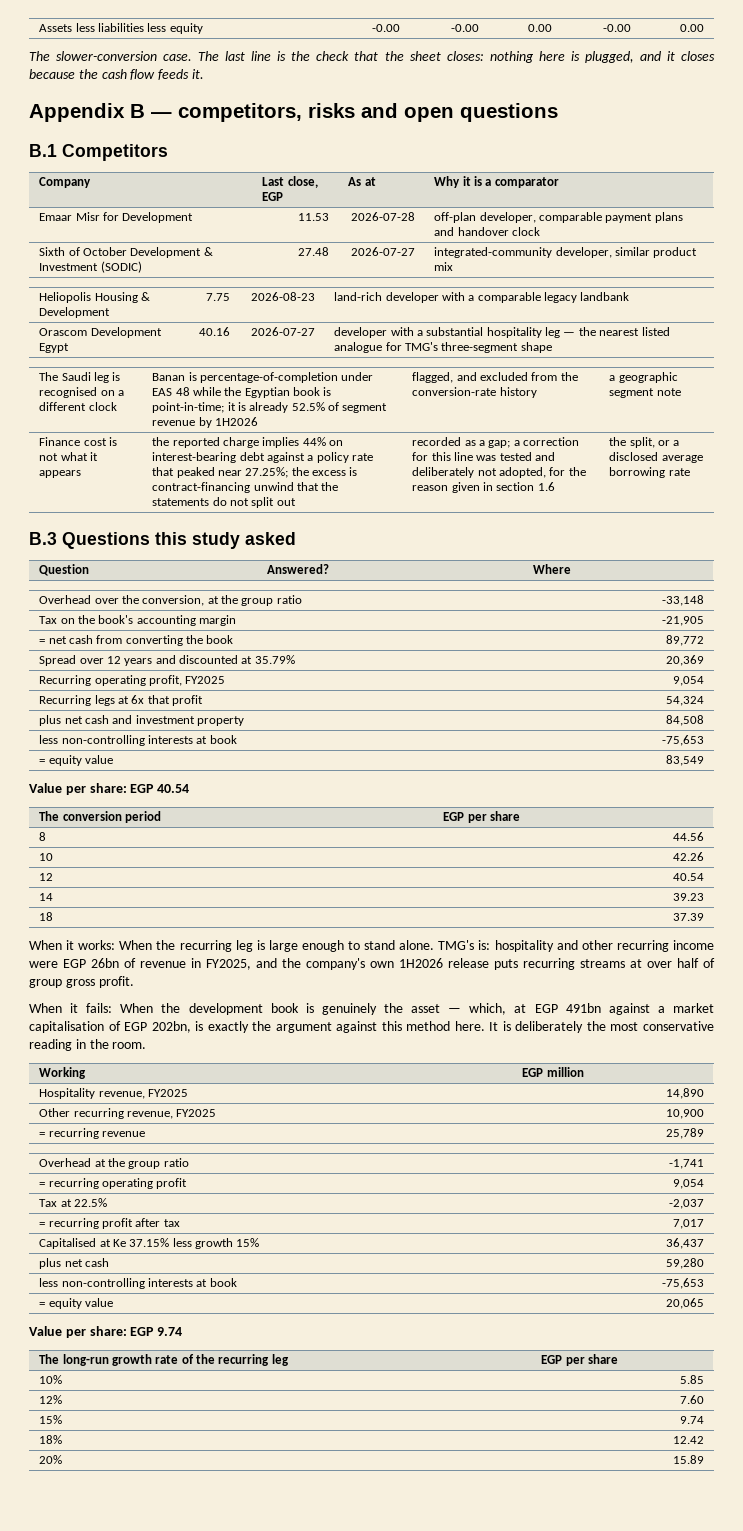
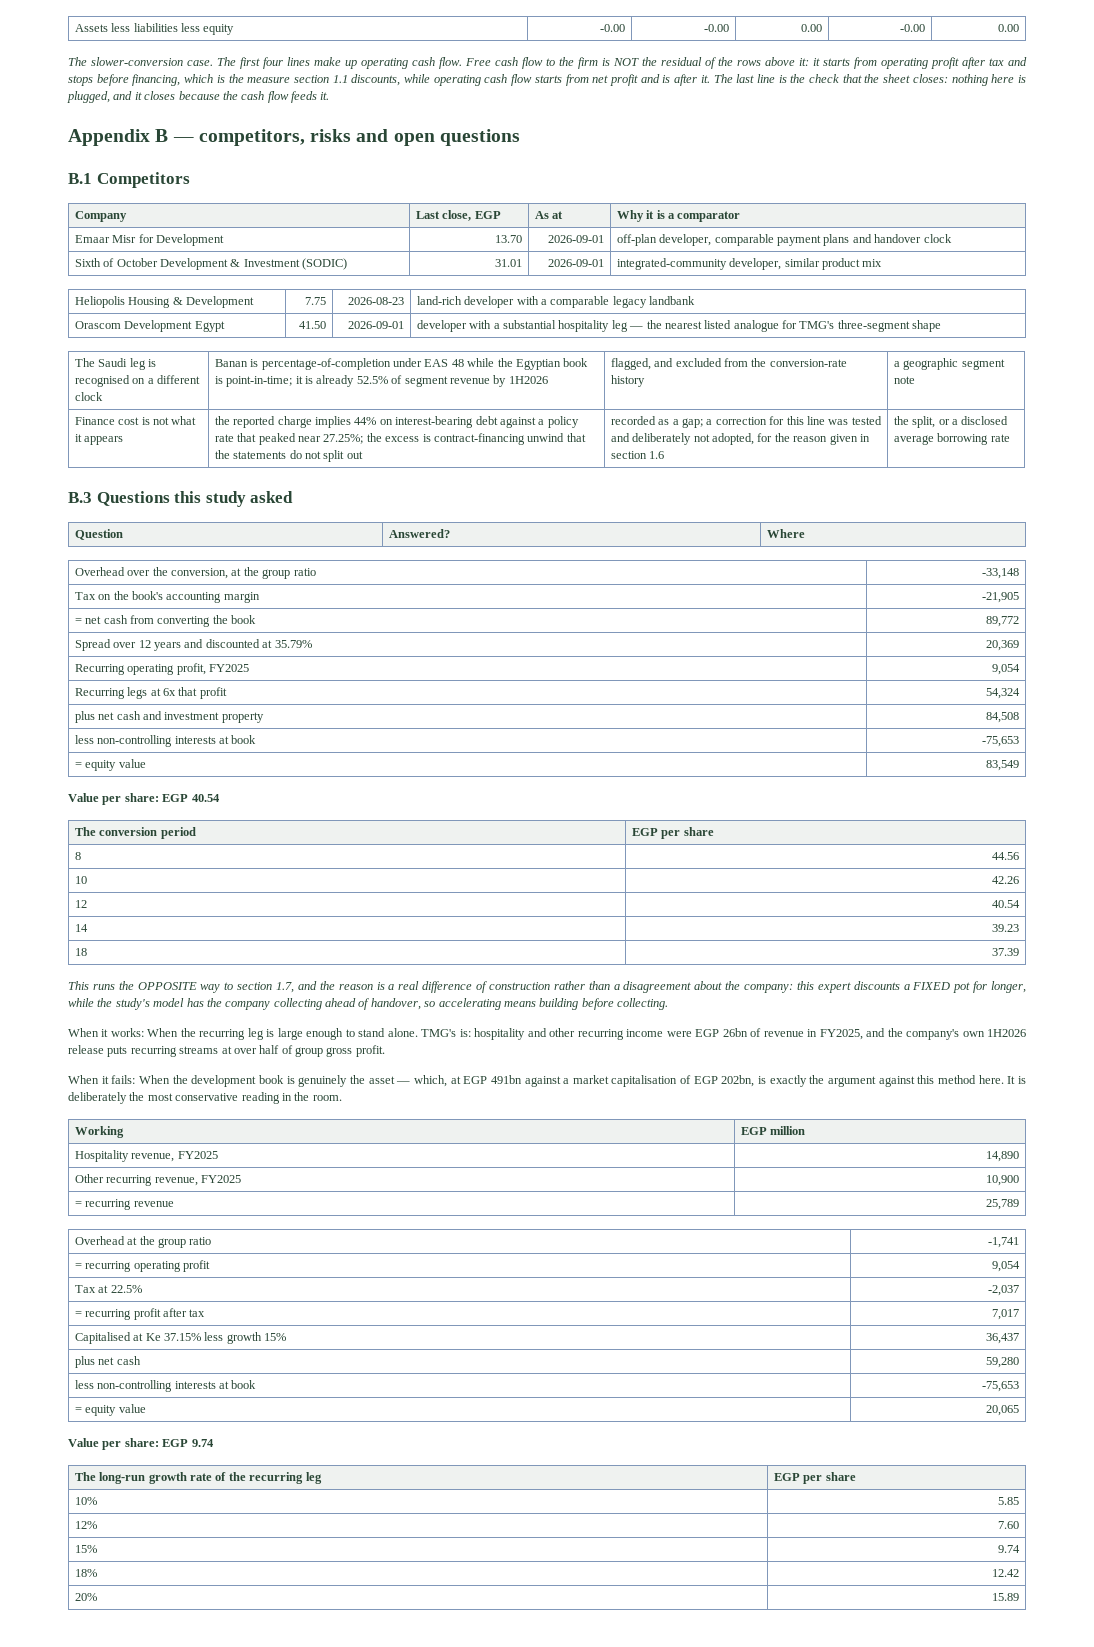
(220, 56) none -> [240,57,1027,69] [68,74,733,86] first four lines make up operating cash flow. Free cash flow to the firm is NOT the residual of the rows above it: it starts from operating profit after tax and stops before financing, which is the measure section 1.1 discounts, while operating cash flow starts from net profit and is after it. The
[297,213,329,221] [350,212,415,221] 11.53 | 2026-07-28 -> [495,235,523,243] [548,235,605,243] 13.70 | 2026-09-01
[297,247,329,256] [350,247,415,256] 27.48 | 2026-07-27 -> [495,259,523,267] [548,259,605,267] 31.01 | 2026-09-01
[198,327,230,336] [250,327,315,336] 40.16 | 2026-07-27 -> [299,321,327,329] [348,321,405,329] 41.50 | 2026-09-01
(704, 917) none -> [68,981,1026,993] [68,998,668,1010] // This runs the OPPOSITE way to section 1.7, and the reason is a real difference of construction rather than a disagreement about the company: this expert discounts a FIXED pot for longer, while the study's model has the company collecting ahead of handover, so accelerating means building before collecting.

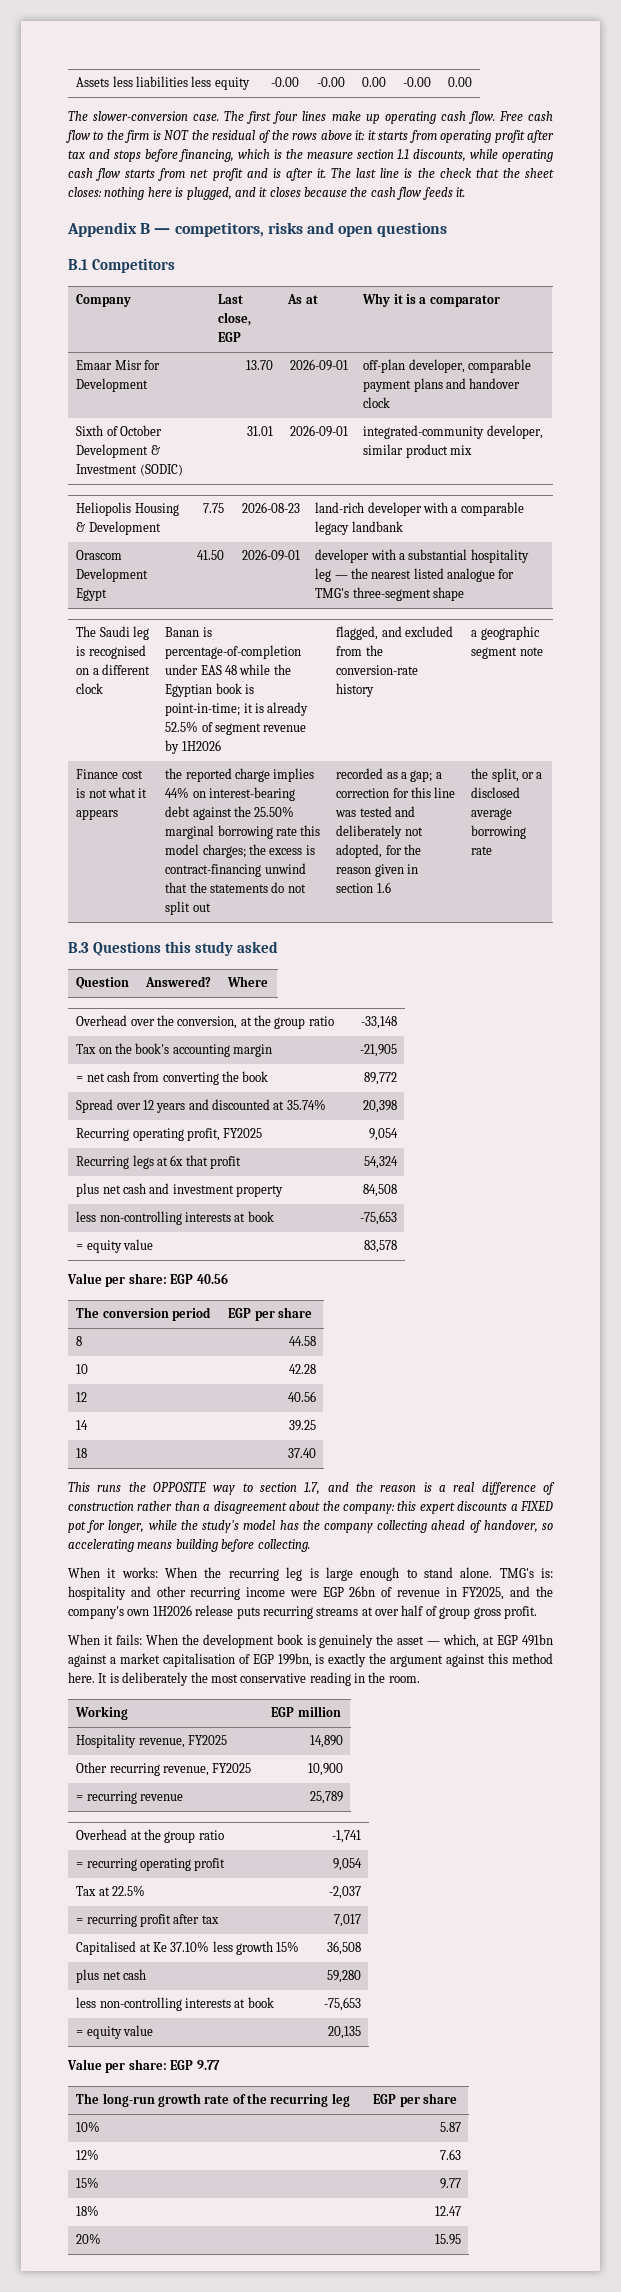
[538,416,579,428] [214,433,364,445] a policy rate that peaked near 27.25%; -> [233,806,295,817] [165,825,321,839] [165,844,246,858] the 25.50% marginal borrowing rate this model charges;
[274,640,312,648] [986,640,1020,651] 35.79% | 20,369 -> [286,1099,326,1110] [362,1100,397,1113] 35.74% | 20,398
[986,760,1020,771] [68,793,220,805] 83,549 // Value per share: EGP 40.54 -> [363,1240,397,1253] [67,1273,228,1287] 83,578 // Value per share: EGP 40.56
[992,852,1020,860] 44.56 -> [288,1336,316,1346] 44.58
[992,876,1020,884] 42.26 -> [288,1364,316,1374] 42.28
[992,900,1021,908] 40.54 -> [287,1391,316,1402] 40.56
[992,924,1020,932] 39.23 -> [288,1420,316,1431] 39.25
[992,948,1020,956] 37.39 -> [287,1448,316,1458] 37.40
[721,1075,755,1087] 202bn, -> [277,1653,312,1667] 199bn,
[164,1333,202,1341] 37.15% -> [170,1941,210,1952] 37.10%
[986,1333,1020,1344] 36,437 -> [326,1941,361,1955] 36,508
[986,1405,1020,1416] [68,1438,214,1450] 20,065 // Value per share: EGP 9.74 -> [327,2026,361,2039] [67,2059,220,2073] 20,135 // Value per share: EGP 9.77
[998,1497,1020,1505] 5.85 -> [439,2122,461,2132] 5.87
[998,1521,1020,1529] [74,1545,97,1553] [998,1545,1021,1553] 7.60 // 15% | 9.74 -> [439,2149,461,2160] [76,2177,100,2188] [439,2178,461,2189] 7.63 // 15% | 9.77
[992,1569,1020,1577] 12.42 -> [434,2206,461,2216] 12.47
[992,1593,1020,1601] 15.89 -> [434,2234,461,2245] 15.95

